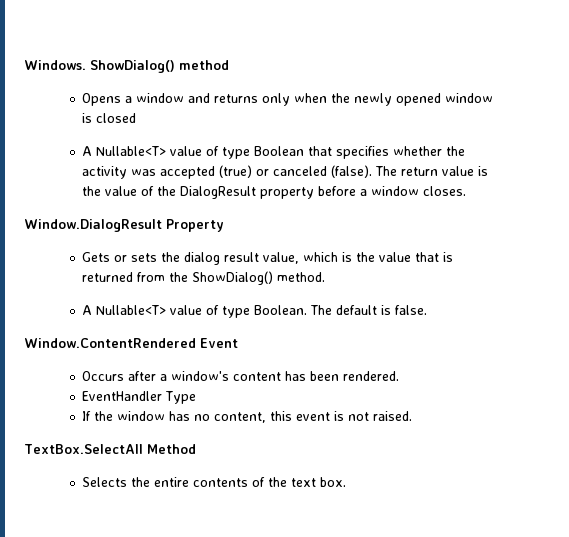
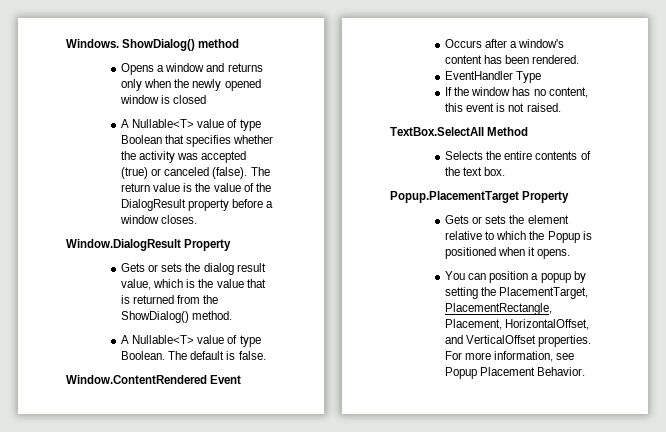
(347, 482) none -> [390,191,570,203] [445,215,569,224] [445,231,592,243] [445,247,571,259] [445,271,586,283] [445,287,589,299] [445,303,553,315] [445,319,590,330] [445,335,592,347] [445,351,575,362] [445,367,586,379] // Popup.PlacementTarget Property // Gets or sets the element relative to which the Popup is positioned when it opens. // You can position a popup by setting the PlacementTarget, PlacementRectangle, Placement, HorizontalOffset, and VerticalOffset properties. For more information, see Popup Placement Behavior.

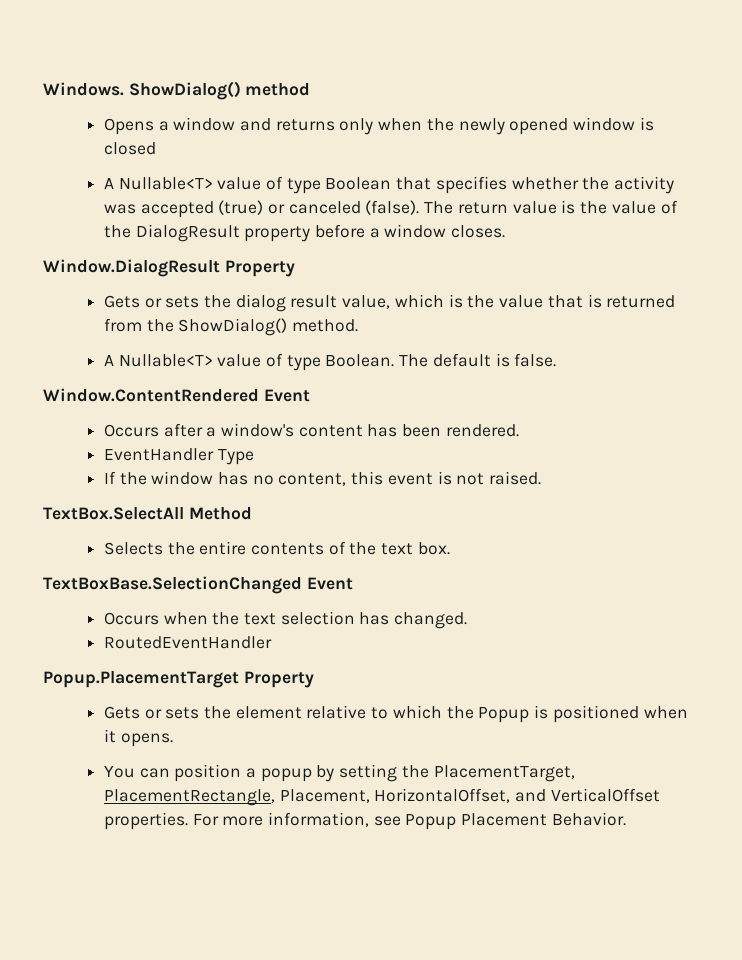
(506, 171) none -> [43,576,353,594] [103,611,468,629] [103,636,272,649] // TextBoxBase.SelectionChanged Event // Occurs when the text selection has changed. // RoutedEventHandler

